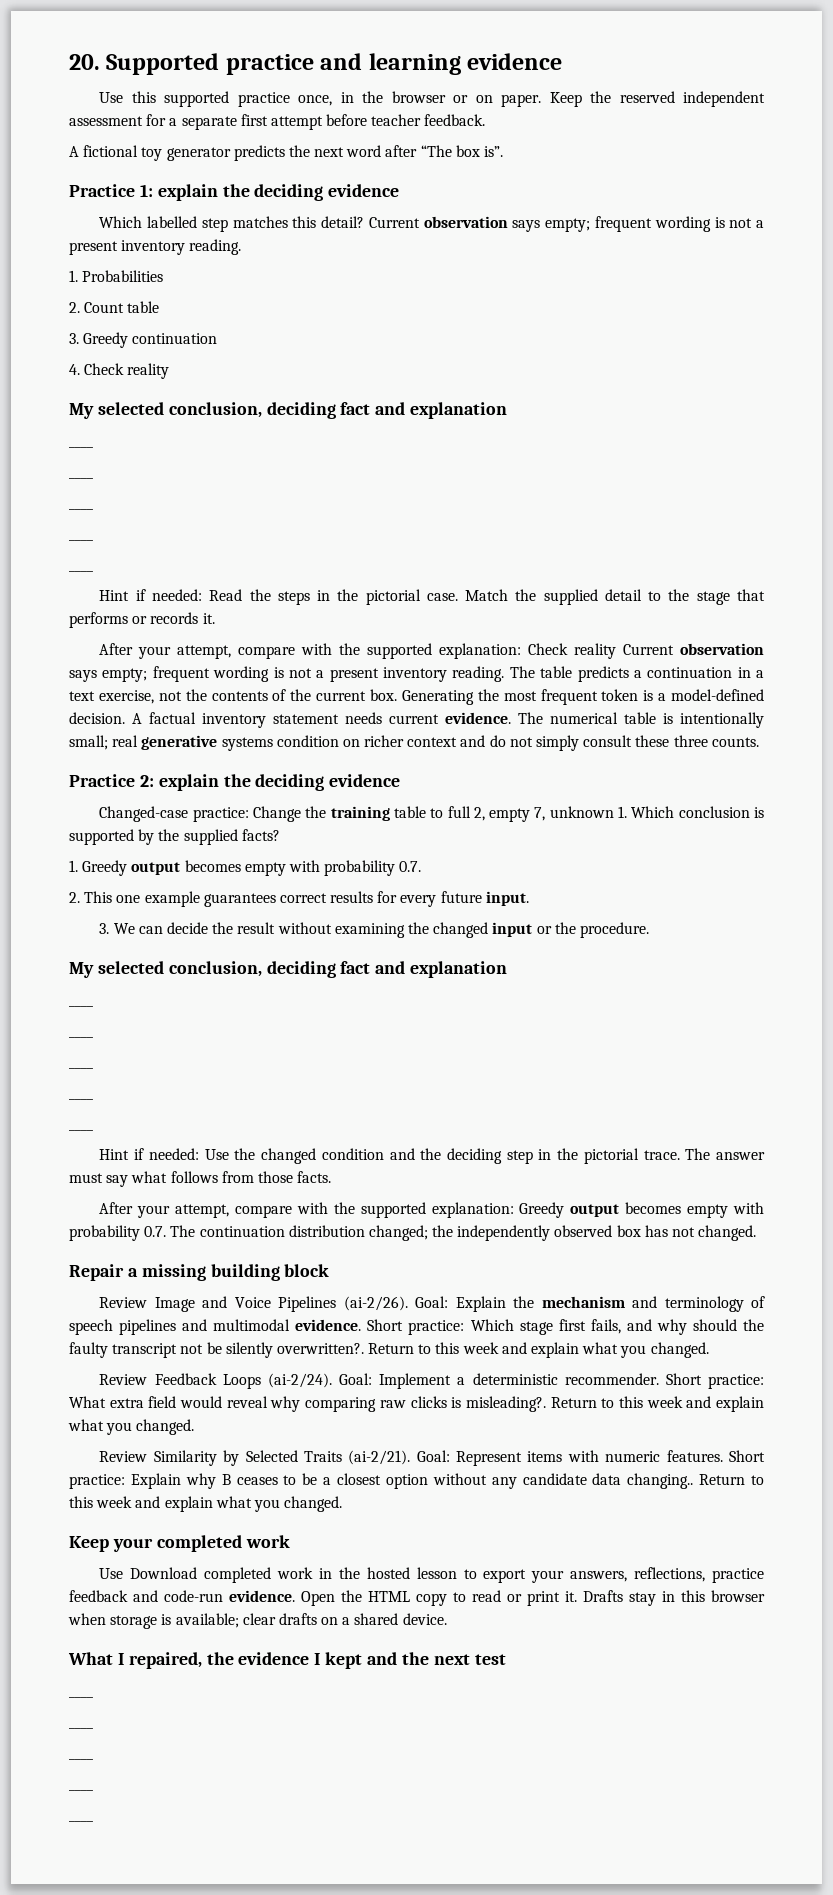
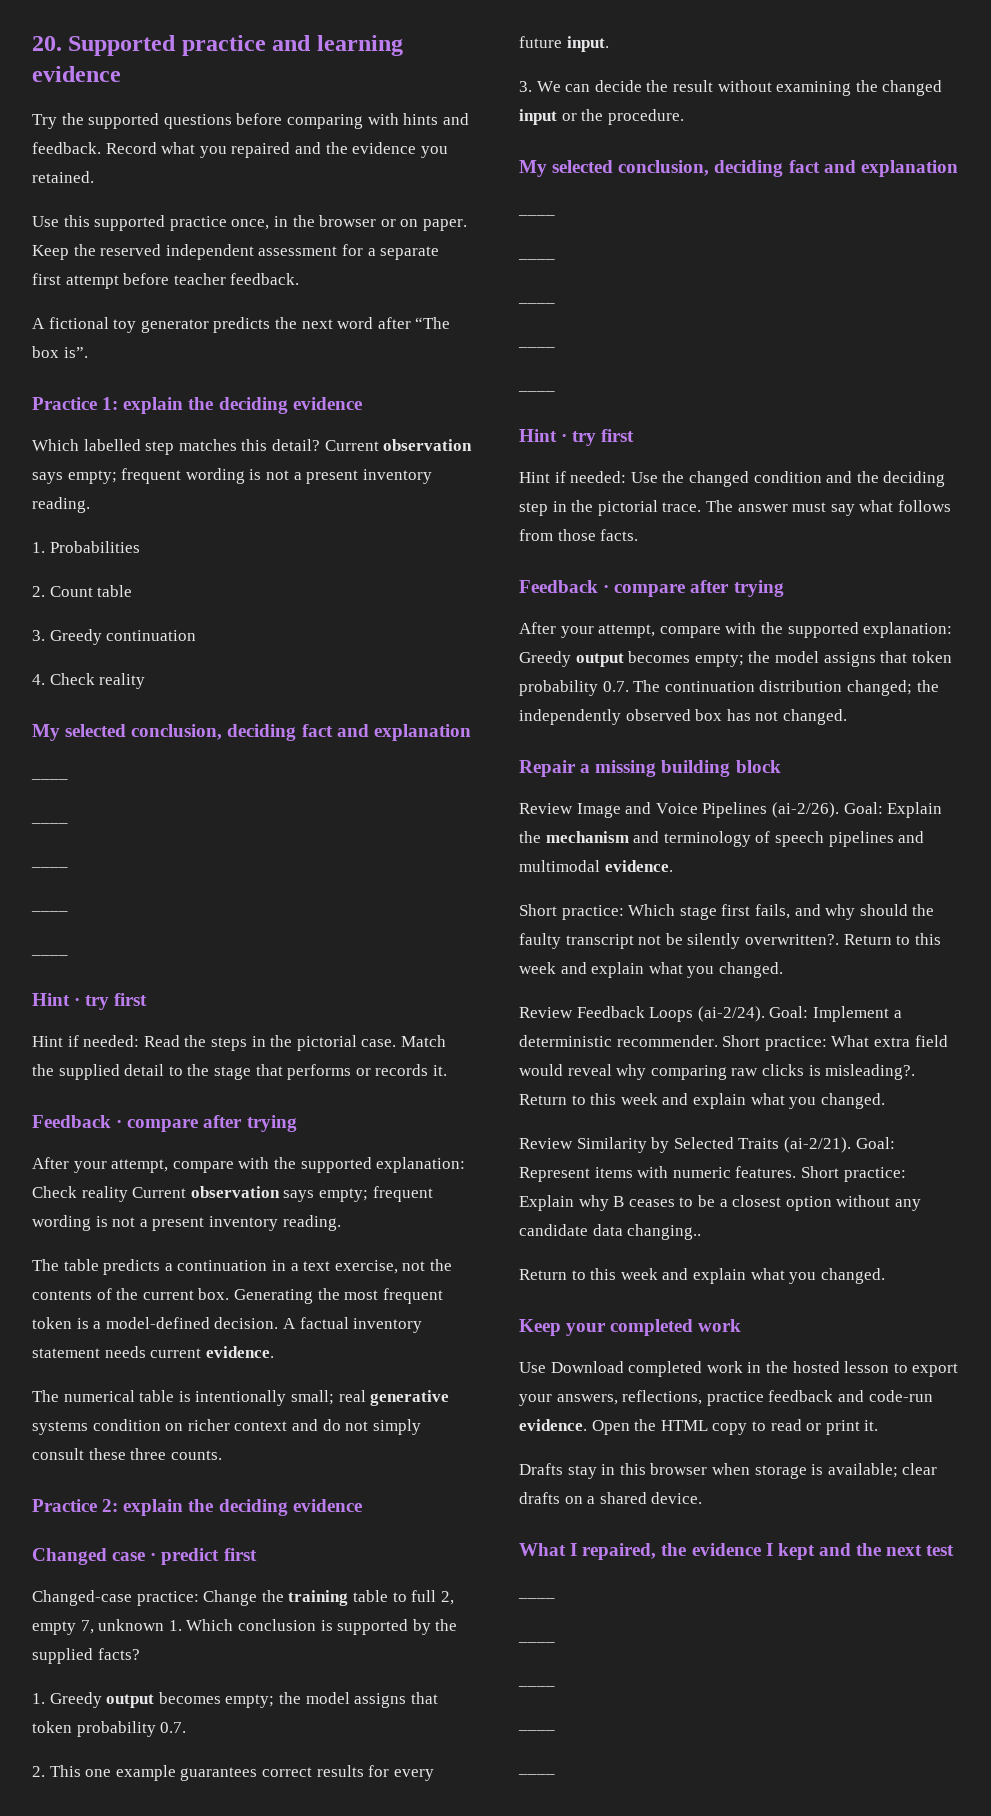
(563, 61) none -> [32,113,469,129] [32,142,448,158] [32,171,94,183] // Try the supported questions before comparing with hints and feedback. Record what you repaired and the evidence you retained.
(93, 571) none -> [32,993,148,1010] // Hint · try first
(215, 618) none -> [32,1115,297,1132] // Feedback · compare after trying
(505, 674) none -> (341, 1223) //
(511, 718) none -> (274, 1352) //
(401, 780) none -> [32,1548,257,1565] // Changed case · predict first
[244,860,320,876] empty with -> [225,1692,438,1708] [32,1721,72,1733] empty; the model assigns that token
(93, 1130) none -> [519,429,635,446] // Hint · try first
(332, 1177) none -> [519,580,784,597] // Feedback · compare after trying
[687,1202,764,1218] empty with -> [694,651,952,667] empty; the model assigns that token
(362, 1325) none -> (673, 866) //
(694, 1481) none -> (702, 1232) //
(577, 1596) none -> (879, 1425) //

